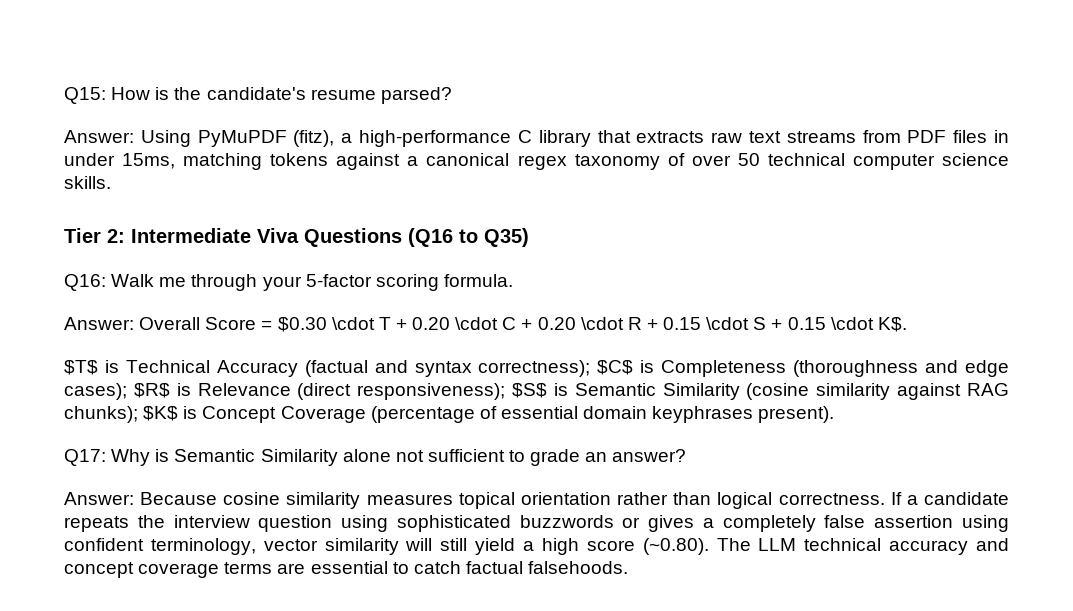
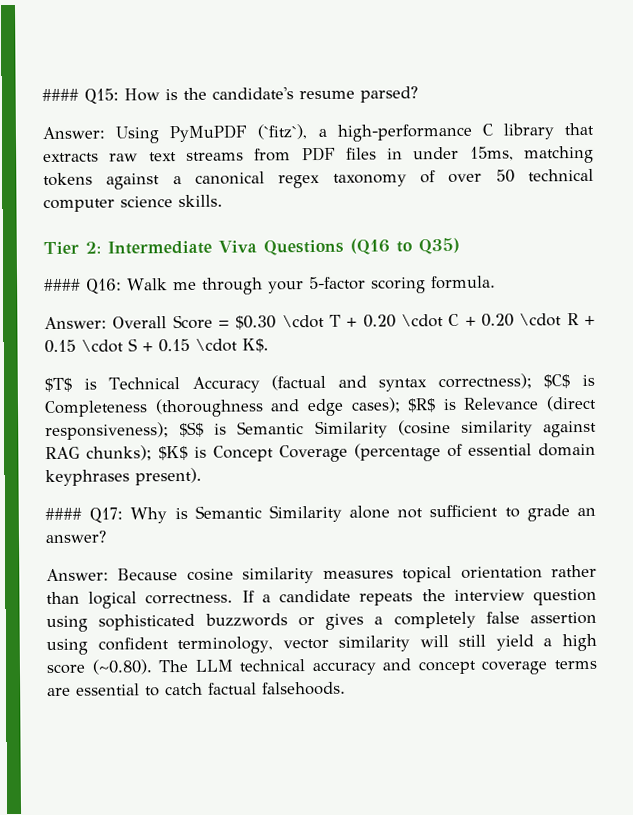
(64, 95) none -> [42,88,79,102] ####
[293,130,335,147] (fitz), -> [257,124,308,140] (`fitz`),
(529, 237) none -> [44,278,81,292] ####
(835, 414) none -> [45,507,82,521] ####

